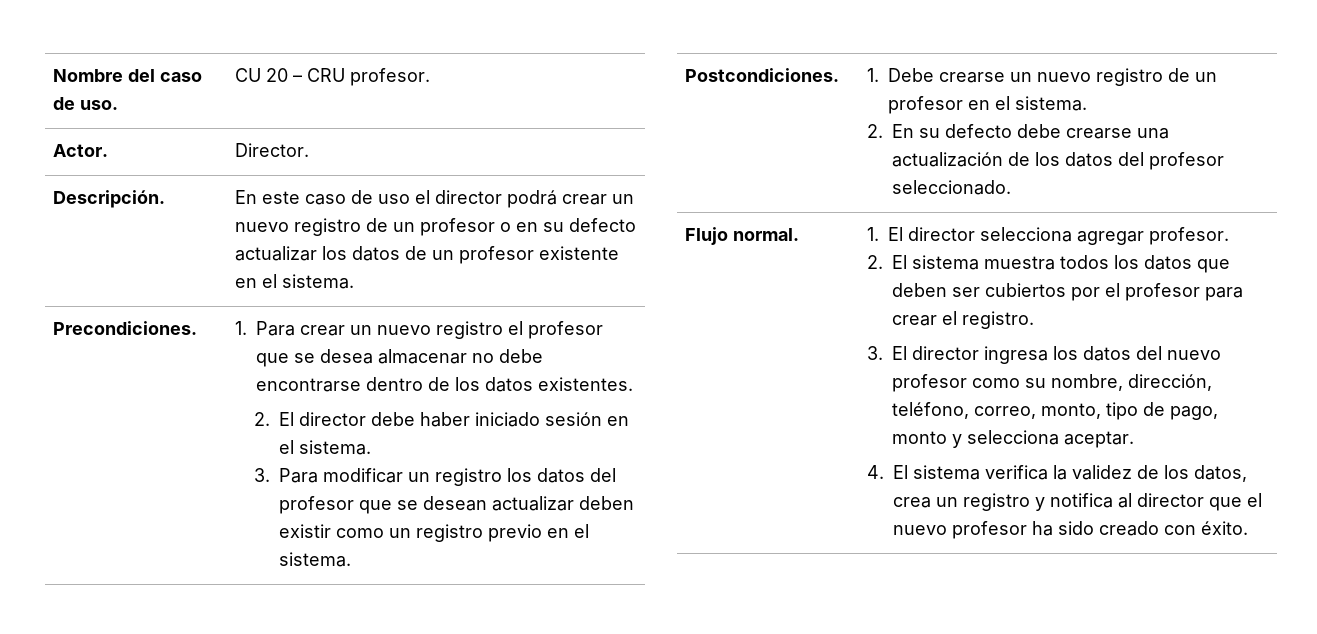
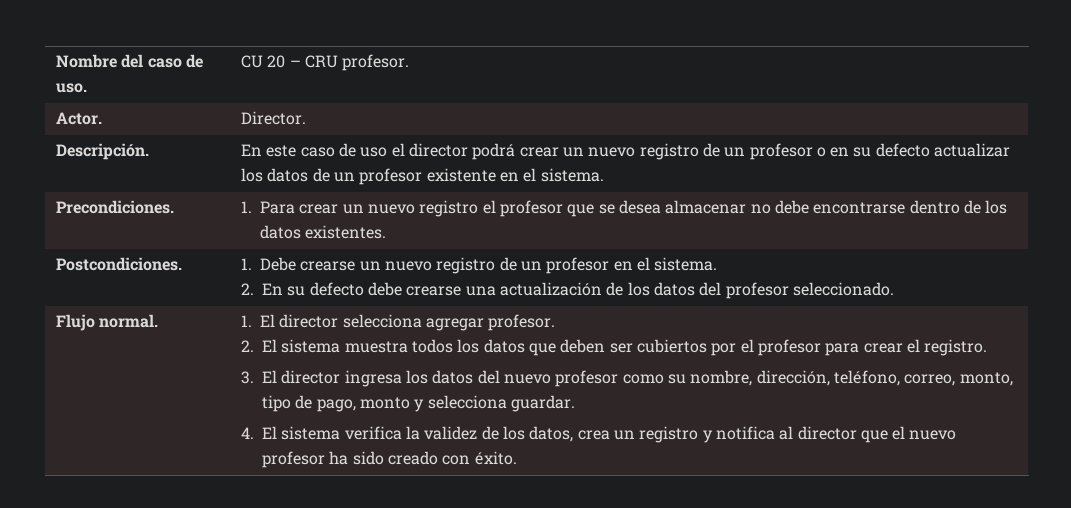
[253,412,629,427] [278,440,371,455] [253,468,616,486] [278,496,634,514] [278,524,589,542] [278,552,351,567] // 2. El director debe haber iniciado sesión en el sistema. // 3. Para modificar un registro los datos del profesor que se desean actualizar deben existir como un registro previo en el sistema. -> (387, 232) none
[1064,431,1135,448] aceptar. -> [510,395,575,412] guardar.

